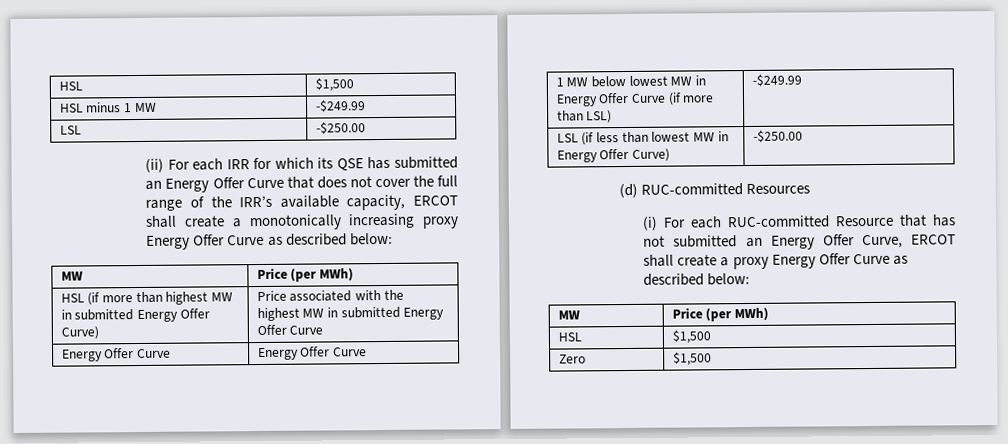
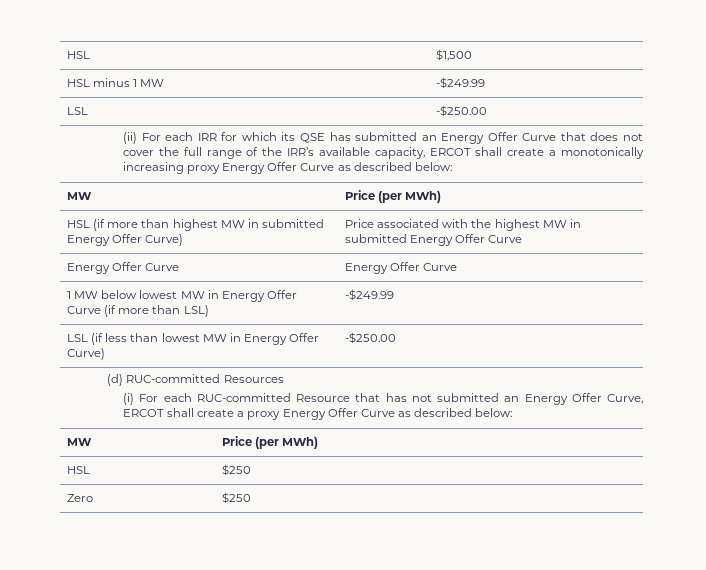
[671,329,712,344] $1,500 -> [222,464,252,476] $250
[672,351,712,366] $1,500 -> [222,492,252,504] $250

